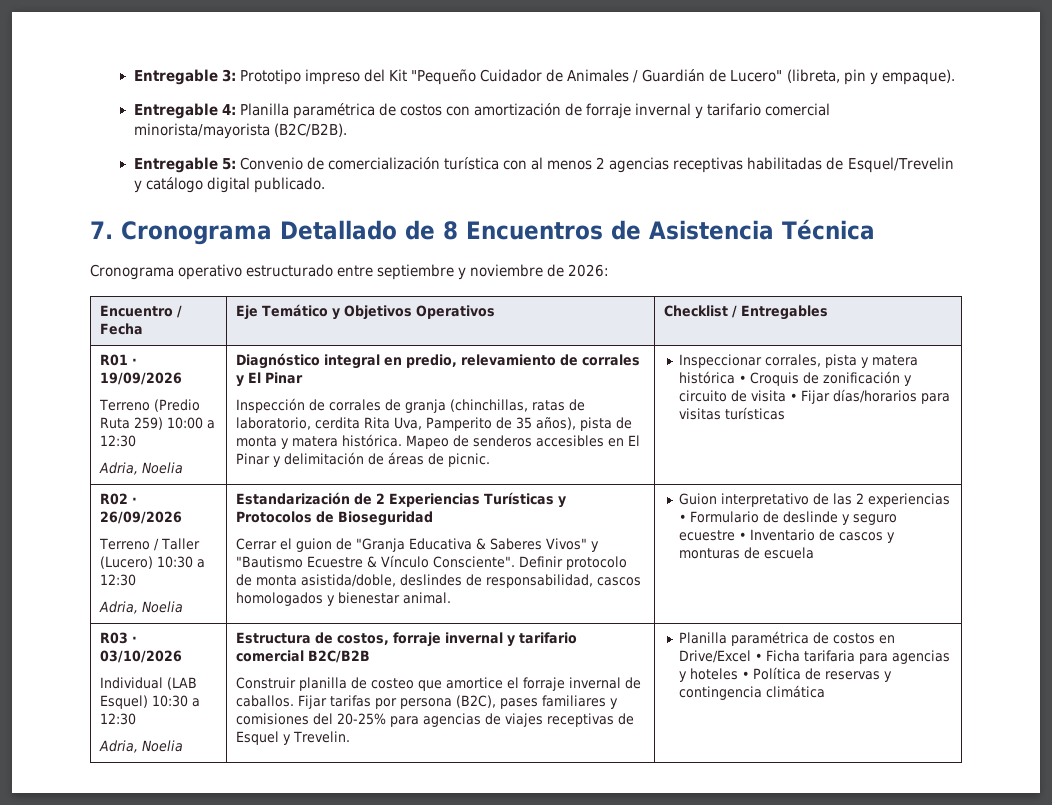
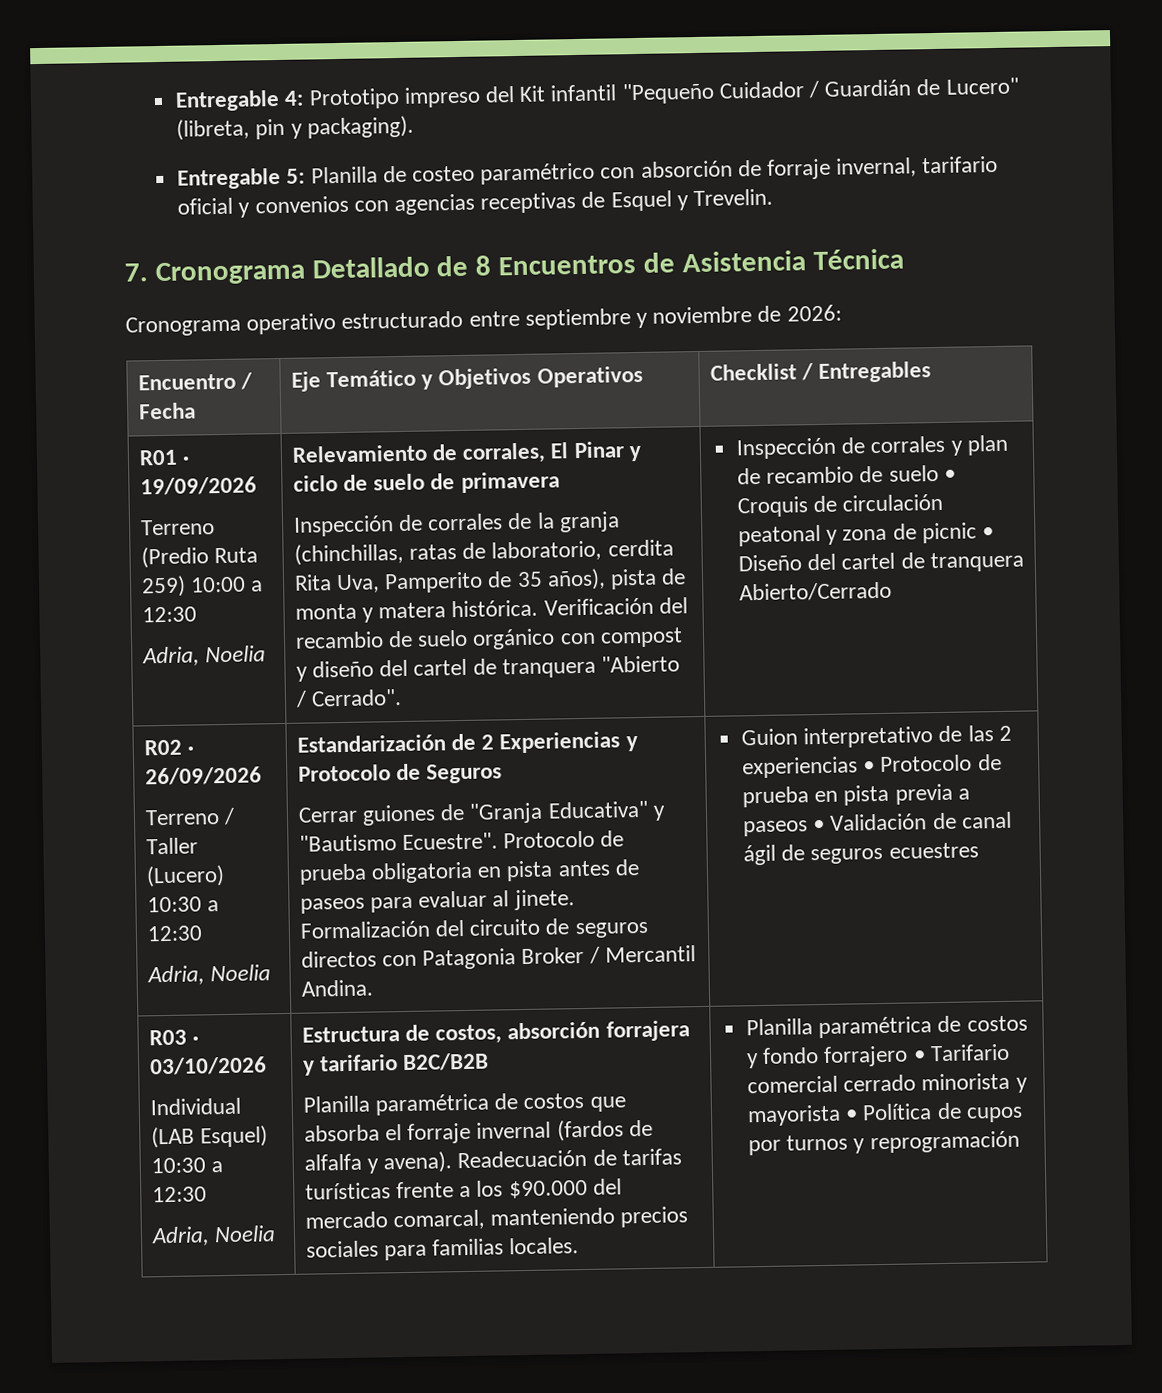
[133,69,236,85] Entregable 3: -> [175,89,305,112] Entregable 4:
(408, 75) none -> [550,84,618,102] infantil
[546,69,630,82] de Animales -> (804, 90) none
[881,69,955,85] [133,103,831,119] [133,123,347,139] [133,157,954,173] [133,177,325,193] empaque). // Entregable 4: Planilla paramétrica de costos con amortización de forraje invernal y tarifario comercial minorista/mayorista (B2C/B2B). // Entregable 5: Convenio de comercialización turística con al menos 2 agencias receptivas habilitadas de Esquel/Trevelin y catálogo digital publicado. -> [306,115,414,139] [177,155,999,190] [177,188,774,218] packaging). // Entregable 5: Planilla de costeo paramétrico con absorción de forraje invernal, tarifario oficial y convenios con agencias receptivas de Esquel y Trevelin.
[235,353,640,369] [235,372,303,387] Diagnóstico integral en predio, relevamiento de corrales y El Pinar -> [291,441,642,464] [292,471,560,493] Relevamiento de corrales, El Pinar y ciclo de suelo de primavera
(401, 405) none -> [536,512,555,529] la
[405,435,640,449] [235,452,490,467] [678,354,918,368] [678,371,912,386] [678,389,950,404] [678,407,785,420] Mapeo de senderos accesibles en El Pinar y delimitación de áreas de picnic. | Inspeccionar corrales, pista y matera histórica • Croquis de zonificación y circuito de visita • Fijar días/horarios para visitas turísticas -> [543,597,688,616] [294,627,683,650] [295,655,680,682] [294,689,402,708] [735,434,1009,460] [736,464,956,485] [736,493,944,518] [737,522,995,547] [737,551,1024,573] [738,581,892,602] Verificación del recambio de suelo orgánico con compost y diseño del cartel de tranquera "Abierto / Cerrado". | Inspección de corrales y plan de recambio de suelo • Croquis de circulación peatonal y zona de picnic • Diseño del cartel de tranquera Abierto/Cerrado
[483,492,566,508] [235,511,433,526] [235,538,599,552] [235,555,627,570] [235,574,641,588] [235,592,451,606] Turísticas y Protocolos de Bioseguridad // Cerrar el guion de "Granja Educativa & Saberes Vivos" y "Bautismo Ecuestre & Vínculo Consciente". Definir protocolo de monta asistida/doble, deslindes de responsabilidad, cascos homologados y bienestar animal. -> [625,736,638,752] [297,763,503,784] [297,800,666,826] [298,830,625,852] [298,859,639,885] [299,889,575,914] [299,918,649,939] [300,945,696,970] [300,979,373,997] y Protocolo de Seguros // Cerrar guiones de "Granja Educativa" y "Bautismo Ecuestre". Protocolo de prueba obligatoria en pista antes de paseos para evaluar al jinete. Formalización del circuito de seguros directos con Patagonia Broker / Mercantil Andina.
[689,511,897,525] [678,529,895,543] [678,547,814,559] Formulario de deslinde y seguro ecuestre • Inventario de cascos y monturas de escuela -> [880,753,1002,772] [741,783,970,808] [742,811,1012,837] [742,842,979,866] Protocolo de prueba en pista previa a paseos • Validación de canal ágil de seguros ecuestres
[392,632,577,647] [235,650,304,662] forraje invernal y tarifario comercial -> [507,1020,690,1042] [302,1054,398,1076] absorción forrajera y tarifario
[235,677,641,691] [235,695,618,709] [235,713,634,727] [235,731,350,745] [678,631,895,646] [678,650,950,664] [678,667,892,682] [678,685,825,700] Construir planilla de costeo que amortice el forraje invernal de caballos. Fijar tarifas por persona (B2C), pases familiares y comisiones del 20-25% para agencias de viajes receptivas de Esquel y Trevelin. | Planilla paramétrica de costos en Drive/Excel • Ficha tarifaria para agencias y hoteles • Política de reservas y contingencia climática -> [302,1092,626,1116] [303,1119,653,1144] [303,1148,682,1174] [304,1178,622,1200] [304,1206,689,1231] [305,1237,580,1261] [745,1015,1028,1039] [746,1043,1010,1069] [746,1072,1028,1094] [746,1102,1023,1127] [747,1130,1020,1156] Planilla paramétrica de costos que absorba el forraje invernal (fardos de alfalfa y avena). Readecuación de tarifas turísticas frente a los $90.000 del mercado comarcal, manteniendo precios sociales para familias locales. | Planilla paramétrica de costos y fondo forrajero • Tarifario comercial cerrado minorista y mayorista • Política de cupos por turnos y reprogramación

